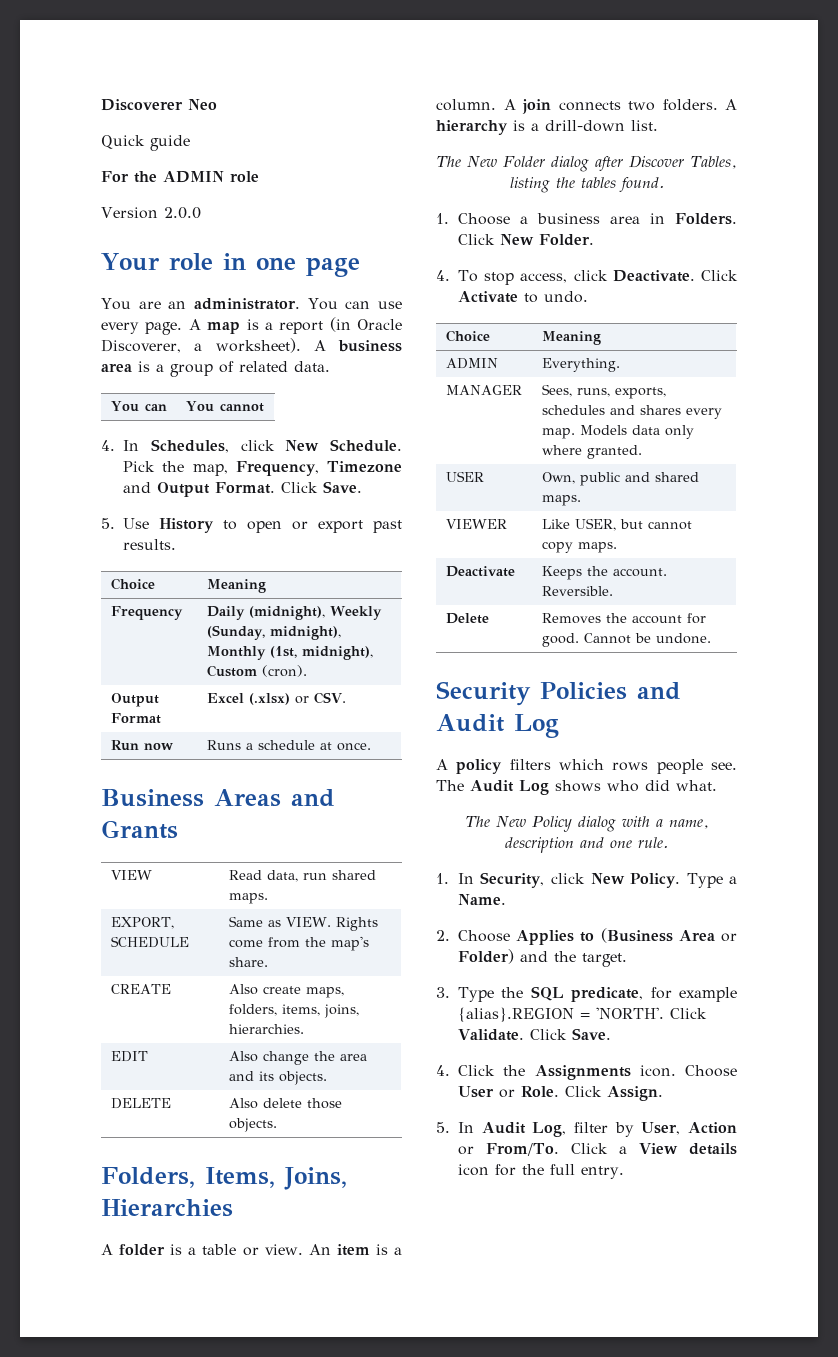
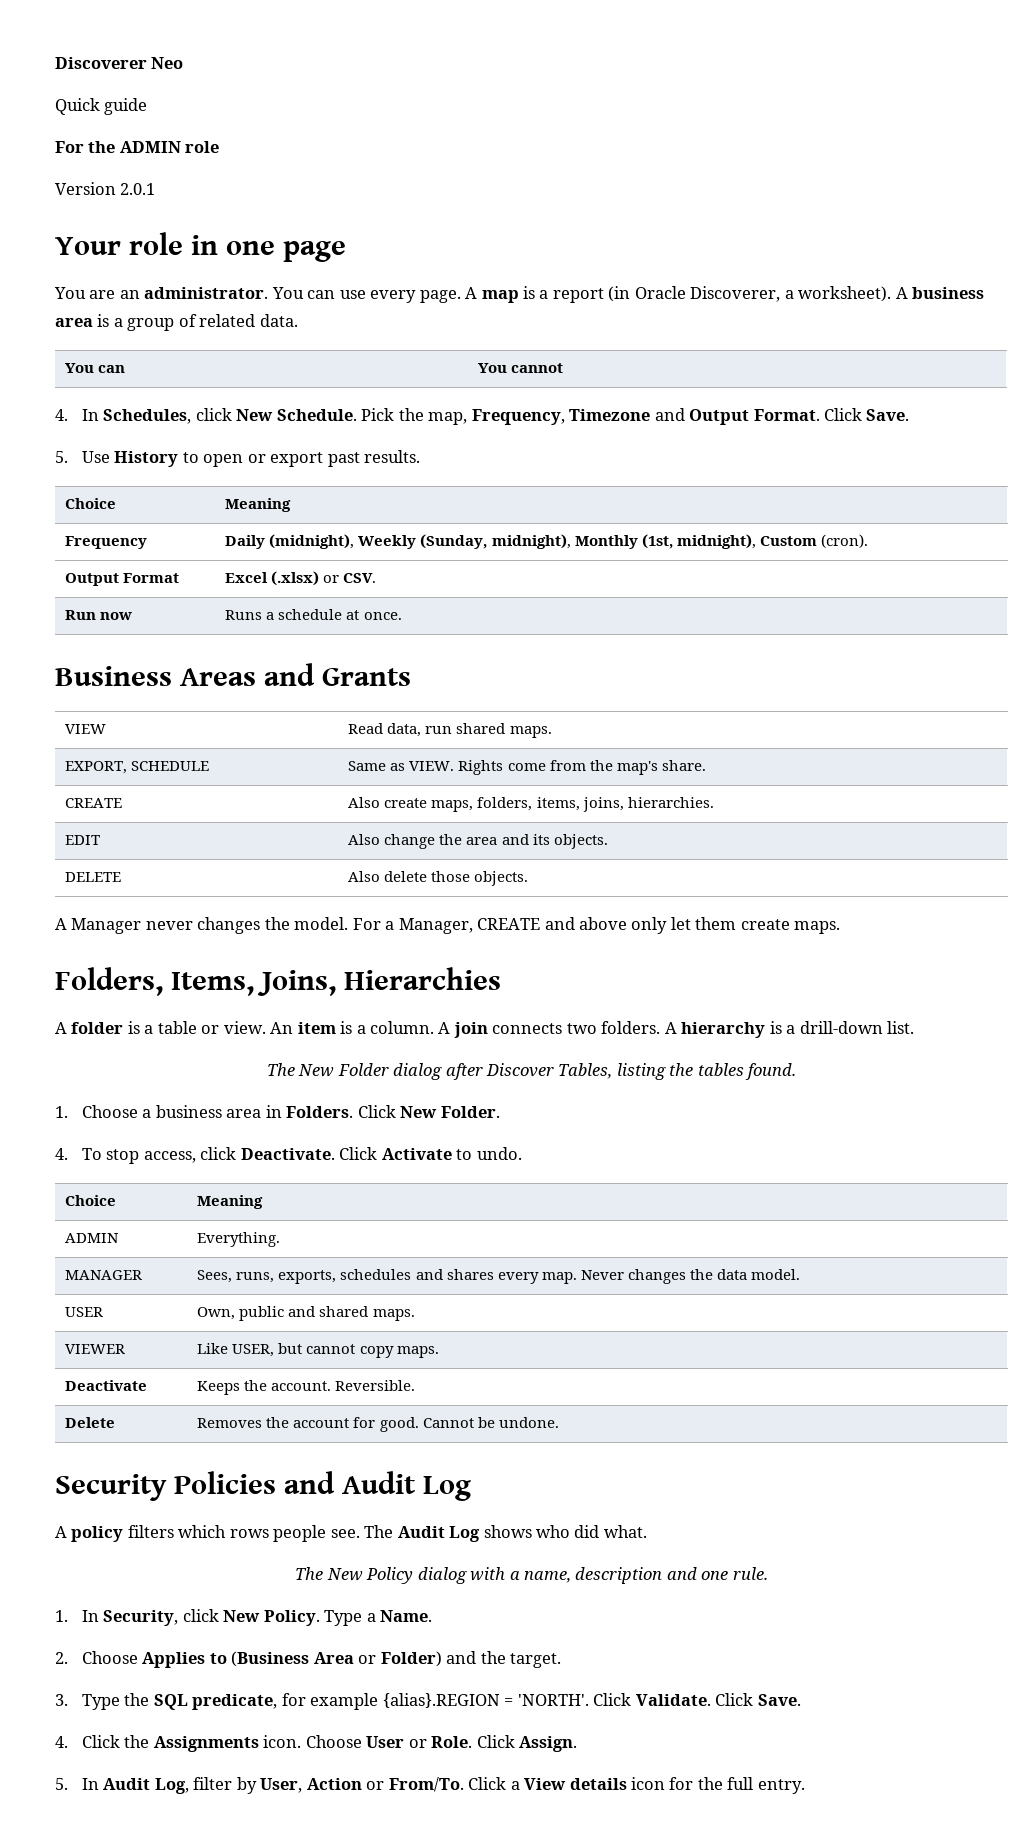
[163,207,201,219] 2.0.0 -> [120,183,156,195] 2.0.1
(277, 1125) none -> [55,917,841,934] // A Manager never changes the model. For a Manager, CREATE and above only let them create maps.
[579,425,694,439] [541,445,642,459] Models data only where granted. -> [580,1269,800,1284] Never changes the data model.

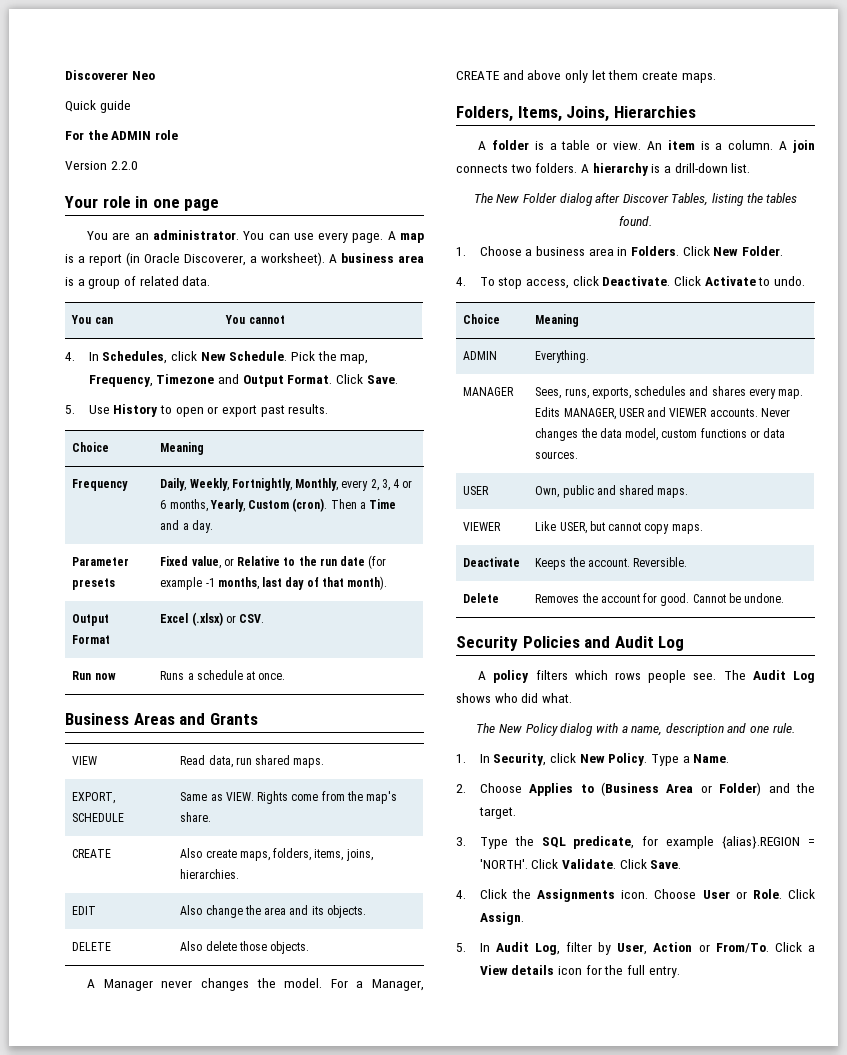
[120,183,156,195] 2.0.1 -> [110,161,138,170] 2.2.0
[225,534,868,549] Daily (midnight), Weekly (Sunday, midnight), Monthly (1st, midnight), Custom (cron). -> [160,478,413,491] [160,498,397,512] [160,520,213,533] [72,557,130,566] [72,578,116,590] [160,555,387,569] [160,576,388,590] Daily, Weekly, Fortnightly, Monthly, every 2, 3, 4 or 6 months, Yearly, Custom (cron). Then a Time and a day. // Parameter presets | Fixed value, or Relative to the run date (for example -1 months, last day of that month).
[580,1269,800,1284] Never changes the data model. -> [535,407,790,420] [535,428,786,441] [535,451,579,459] Edits MANAGER, USER and VIEWER accounts. Never changes the data model, custom functions or data sources.

